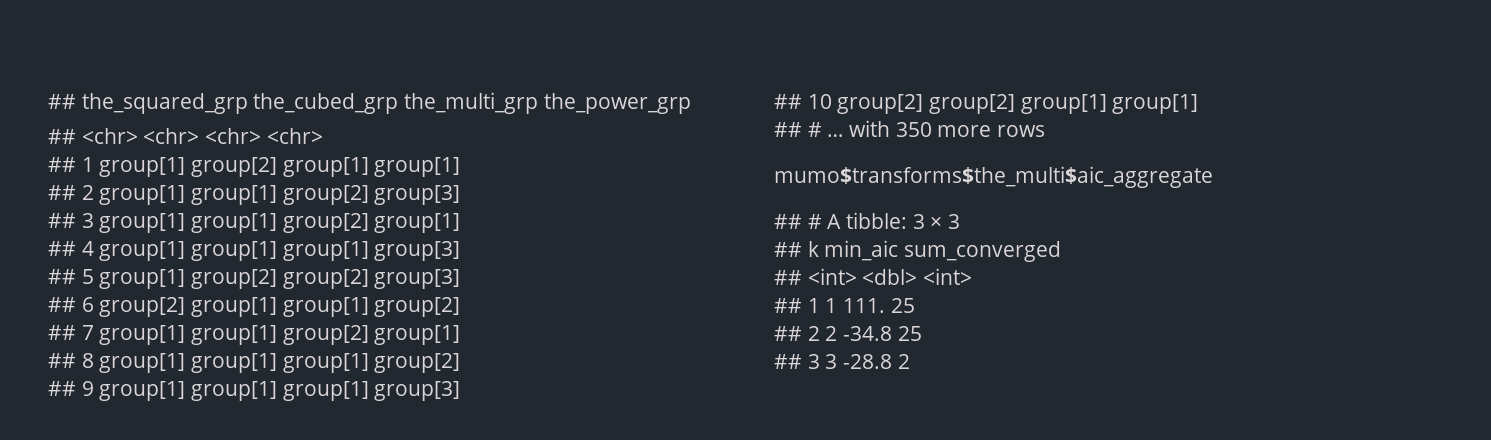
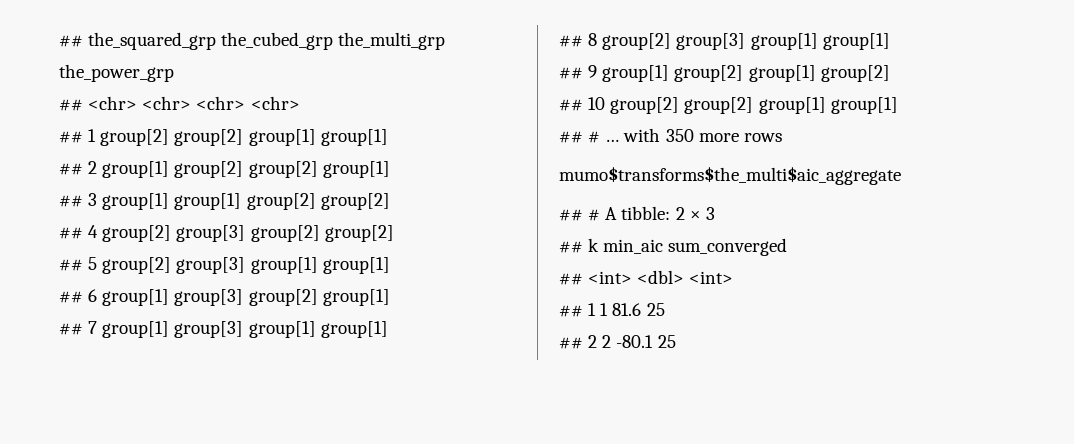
[99,157,186,177] group[1] -> [100,129,170,146] group[2]
[191,185,461,205] group[1] group[2] group[3] -> [174,161,390,178] group[2] group[2] group[1]
[374,213,461,233] [48,241,461,261] [48,269,461,289] [48,297,461,317] group[1] // ## 4 group[1] group[1] group[1] group[3] // ## 5 group[1] group[2] group[2] group[3] // ## 6 group[2] group[1] group[1] group[2] -> [320,193,390,210] [59,225,394,242] [59,257,390,274] [59,289,390,306] group[2] // ## 4 group[2] group[3] group[2] group[2] // ## 5 group[2] group[3] group[1] group[1] // ## 6 group[1] group[3] group[2] group[1]
[191,325,369,345] group[1] group[2] -> [174,321,316,338] group[3] group[1]
[99,353,461,373] group[1] group[1] group[1] group[2] -> [602,33,890,50] group[2] group[3] group[1] group[1]
[191,381,461,401] group[1] group[1] group[3] -> [674,65,890,82] group[2] group[1] group[2]
[912,214,925,229] 3 -> [675,207,685,220] 2
[843,298,886,313] 111. -> [612,303,642,316] 81.6
[843,326,922,341] [774,354,910,369] -34.8 25 // ## 3 3 -28.8 2 -> [616,335,676,348] -80.1 25

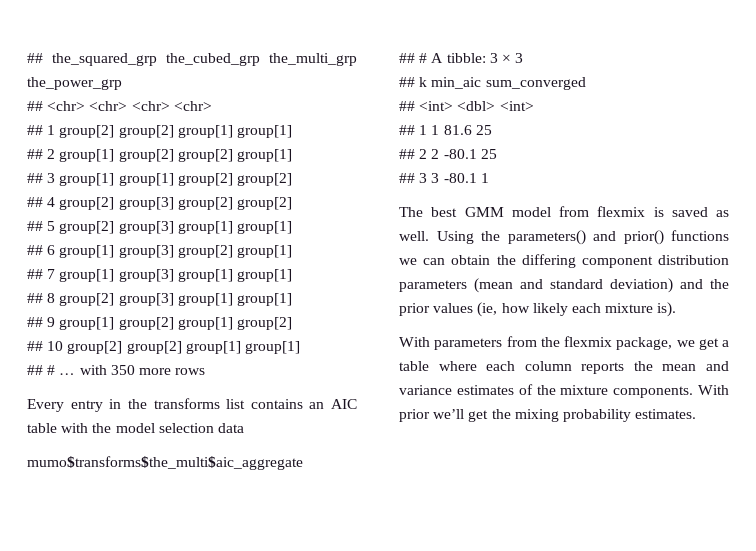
(782, 137) none -> [27,398,357,412] [27,423,244,433] // Every entry in the transforms list contains an AIC table with the model selection data
[675,207,685,220] 2 -> [489,53,498,63] 3
(676, 341) none -> [399,173,489,183] [399,206,729,217] [399,230,729,245] [399,254,729,268] [399,278,729,293] [399,302,677,317] [399,336,729,350] [399,361,729,374] [399,384,729,398] [399,409,697,422] // ## 3 3 -80.1 1 // The best GMM model from flexmix is saved as well. Using the parameters() and prior() functions we can obtain the differing component distribution parameters (mean and standard deviation) and the prior values (ie, how likely each mixture is). // With parameters from the flexmix package, we get a table where each column reports the mean and variance estimates of the mixture components. With prior we’ll get the mixing probability estimates.

